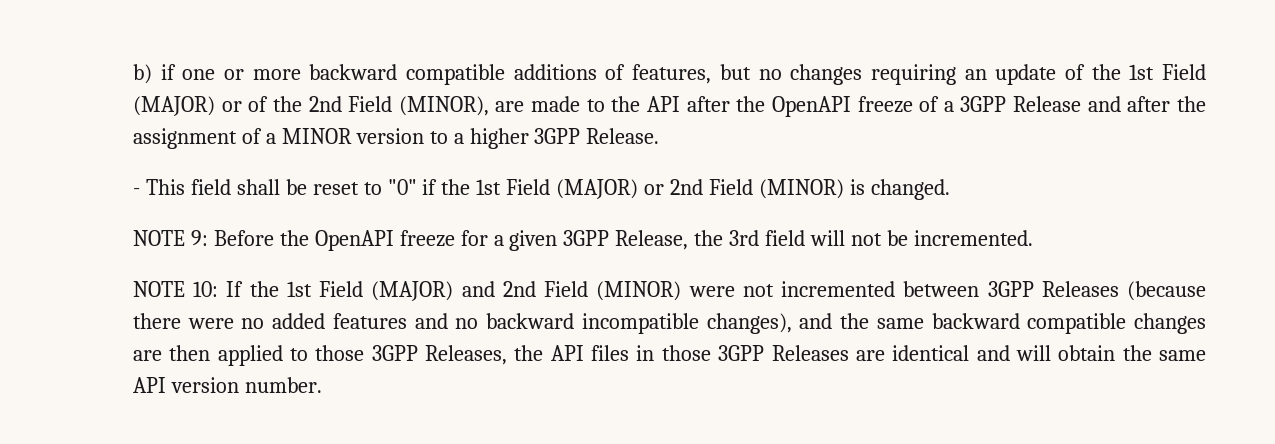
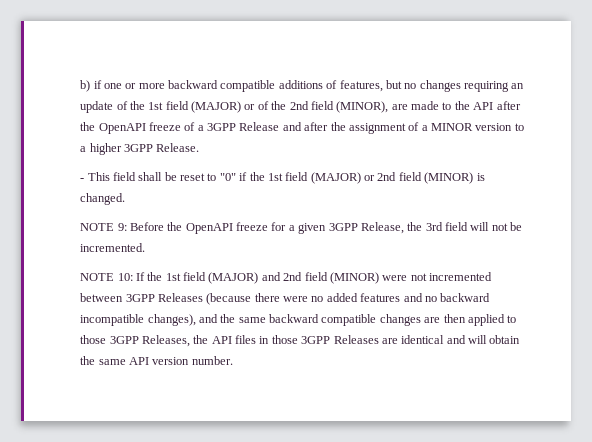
[1162,64,1207,80] Field -> [165,101,189,110] field
[348,96,393,112] Field -> [310,101,334,110] field
[506,179,551,195] Field -> [285,172,309,181] field
[709,179,754,195] Field -> [398,172,422,181] field
[319,281,364,297] Field -> [183,272,207,281] field
[544,281,589,297] Field -> [304,272,328,281] field

